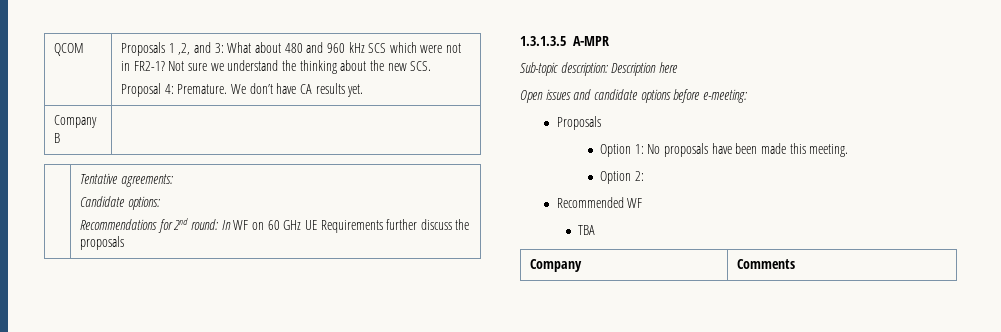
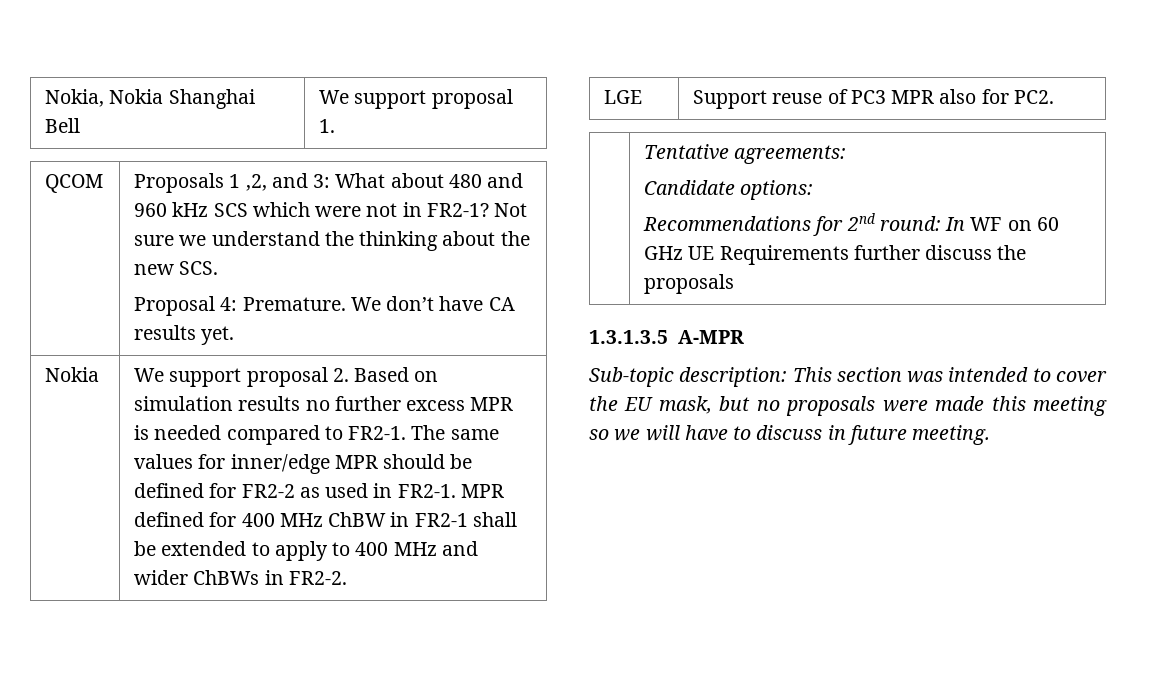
(54, 49) none -> [45,89,255,109] [45,118,81,133] [319,89,513,109] [319,119,336,133] Nokia, Nokia Shanghai Bell | We support proposal 1. //
[54,115,98,128] [54,133,61,143] Company B | -> [45,367,100,382] [134,367,439,387] [134,396,514,411] [134,425,499,445] [134,454,473,474] [134,483,504,498] [134,512,517,527] [134,541,478,561] [134,570,347,585] [604,90,643,104] [693,89,1054,109] Nokia | We support proposal 2. Based on simulation results no further excess MPR is needed compared to FR2-1. The same values for inner/edge MPR should be defined for FR2-2 as used in FR2-1. MPR defined for 400 MHz ChBW in FR2-1 shall be extended to apply to 400 MHz and wider ChBWs in FR2-2. // LGE | Support reuse of PC3 MPR also for PC2.
[611,62,678,76] [520,89,747,103] [556,116,601,130] [600,143,849,157] [600,171,644,184] [556,197,643,208] [578,225,596,235] [530,259,583,272] [737,259,796,269] Description here // Open issues and candidate options before e-meeting: // Proposals // Option 1: No proposals have been made this meeting. // Option 2: // Recommended WF // TBA // Company | Comments -> [792,367,1107,383] [589,396,1107,416] [589,425,991,445] This section was intended to cover the EU mask, but no proposals were made this meeting so we will have to discuss in future meeting.

